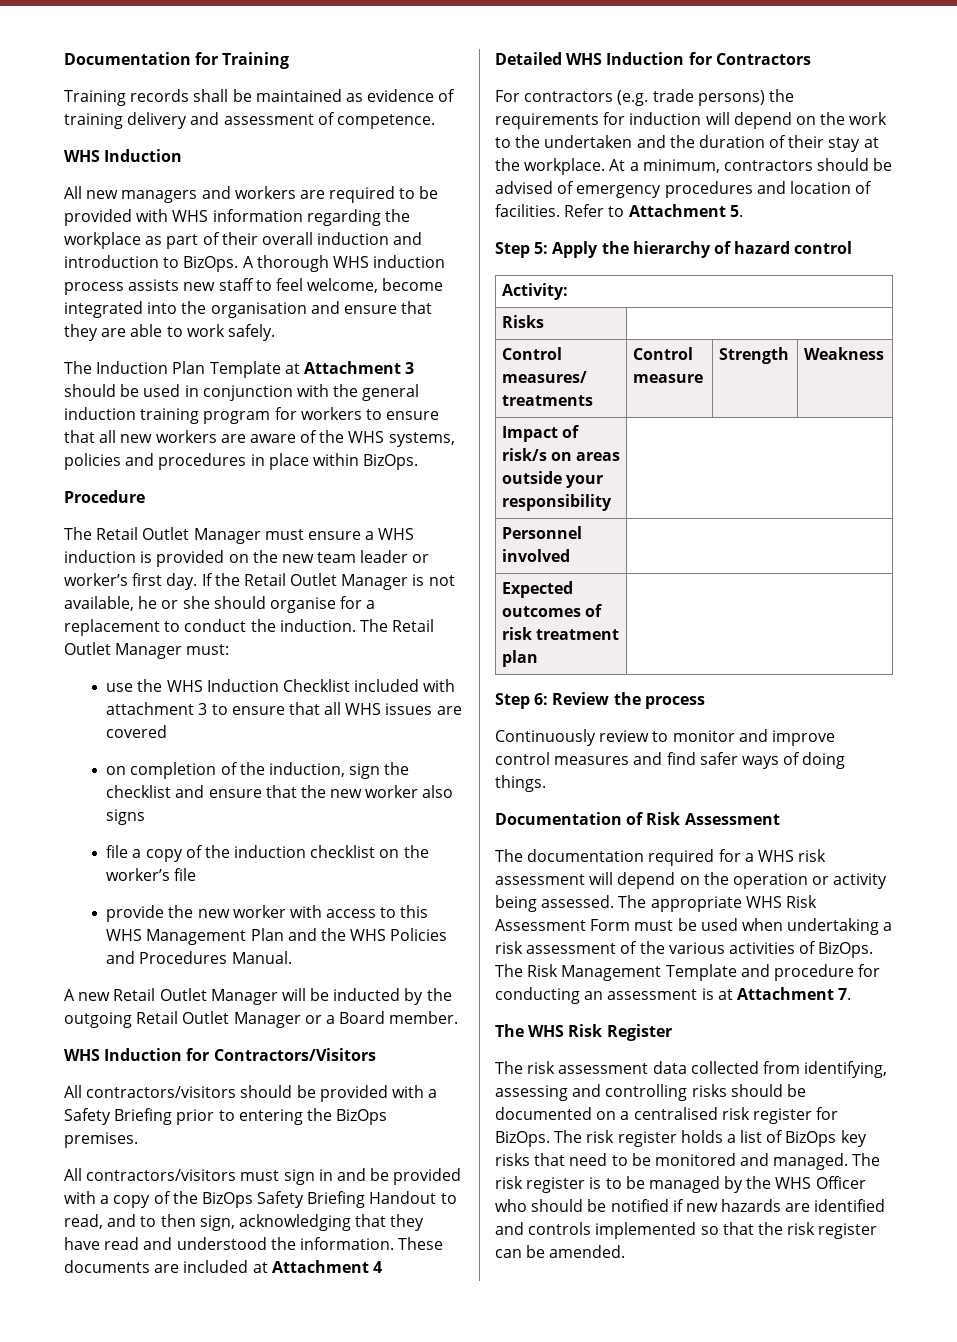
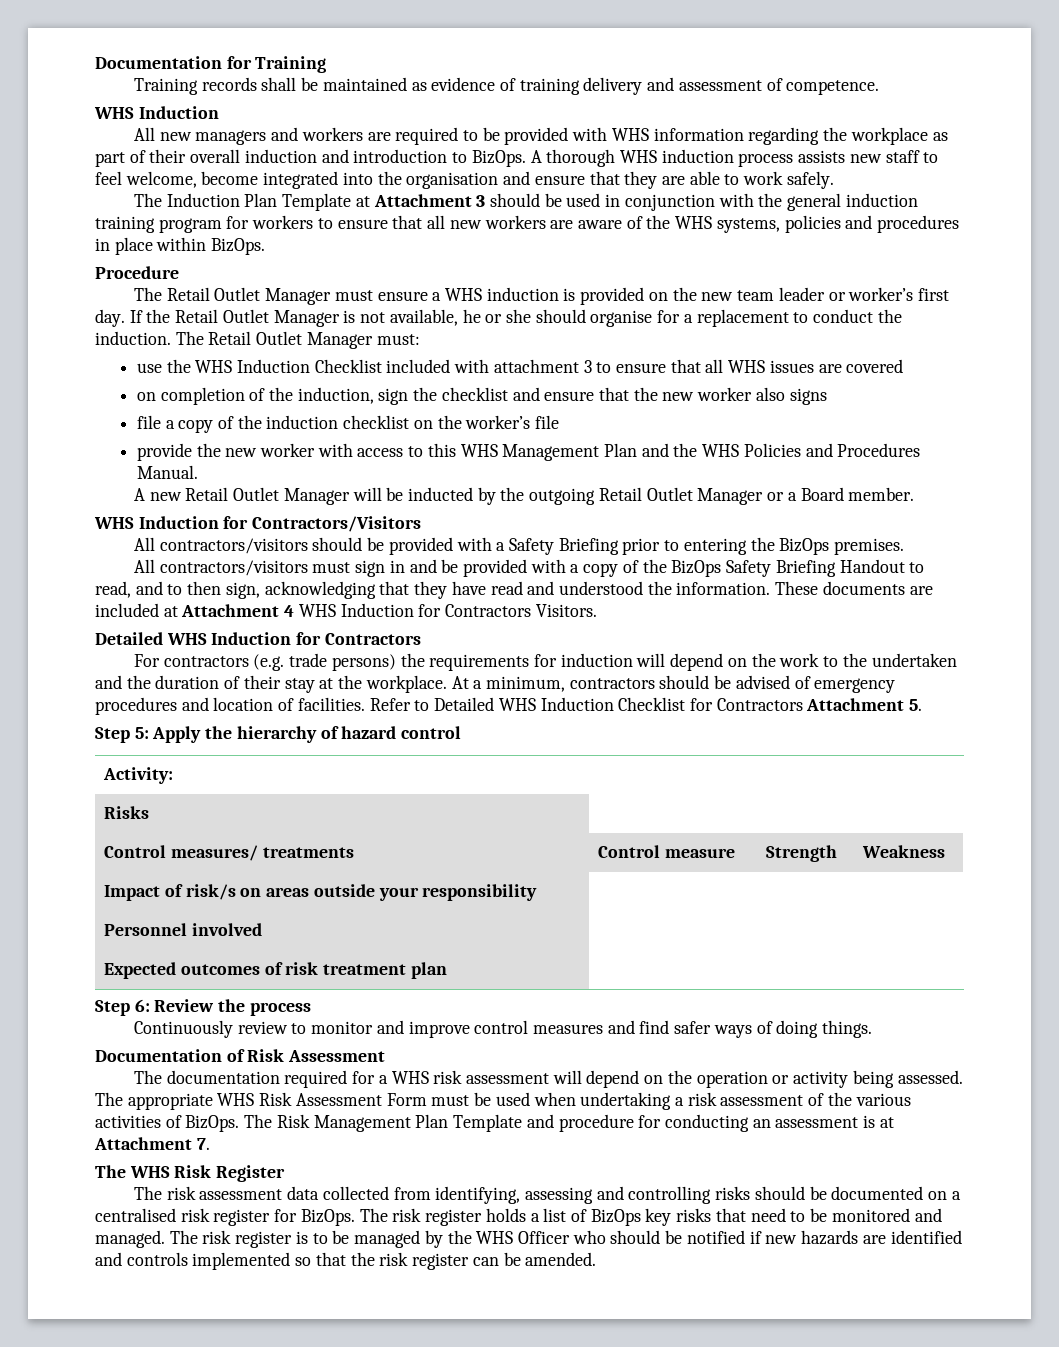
(382, 1267) none -> [298,603,597,617] WHS Induction for Contractors Visitors.
(625, 211) none -> [434,697,803,711] Detailed WHS Induction Checklist for Contractors
(662, 973) none -> [415,1114,449,1128] Plan

